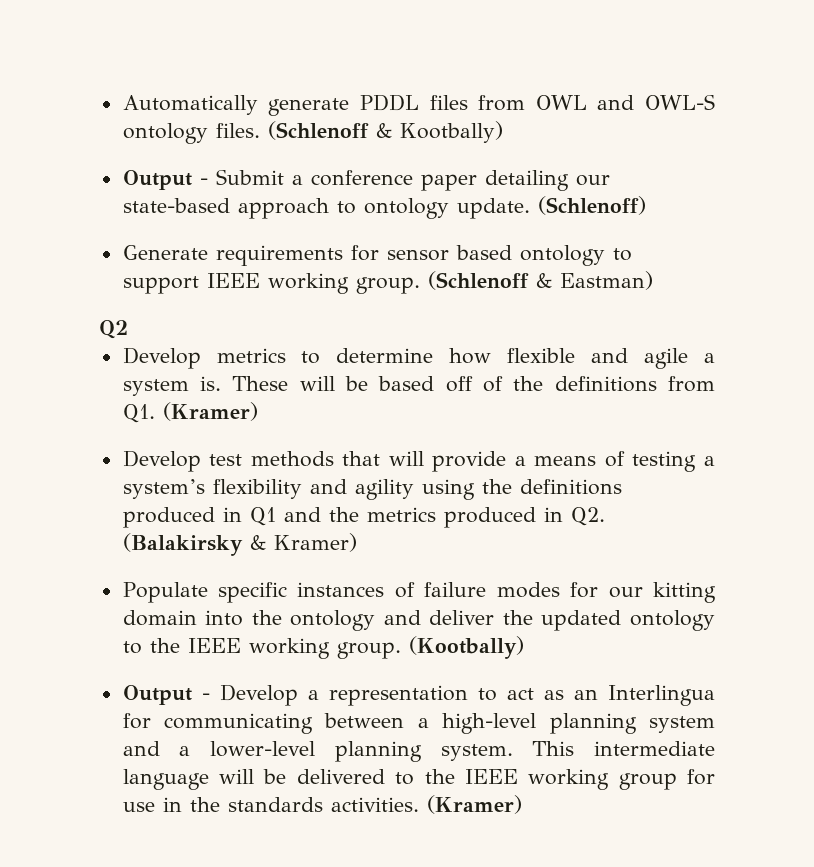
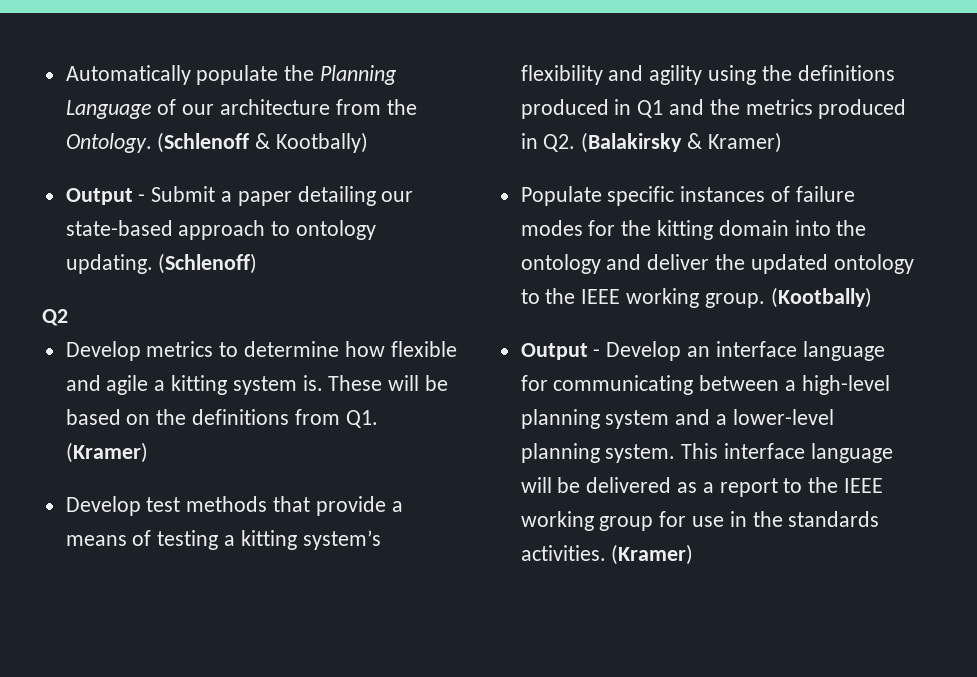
[268,94,715,116] [122,123,260,144] generate PDDL files from OWL and OWL-S ontology files. -> [196,65,398,85] [65,99,417,119] [65,133,152,153] populate the Planning Language of our architecture from the Ontology.
[310,170,413,186] conference -> (233, 196) none
[456,198,530,219] update. -> [65,254,153,274] updating.
[122,245,632,266] [122,271,653,294] // Generate requirements for sensor based ontology to support IEEE working group. (Schlenoff & Eastman) -> (258, 263) none
(715, 358) none -> [171,375,228,395] kitting
[445,376,503,392] off of -> [126,414,151,425] on
[388,451,424,466] will -> (311, 504) none
(715, 461) none -> [240,530,297,550] kitting
[608,587,643,598] our -> [621,220,652,236] the
[307,685,715,706] a representation to act as an Interlingua -> [687,341,885,361] an interface language
[594,741,715,756] intermediate -> [724,443,806,459] interface
(385, 776) none -> [677,478,778,497] as a report

